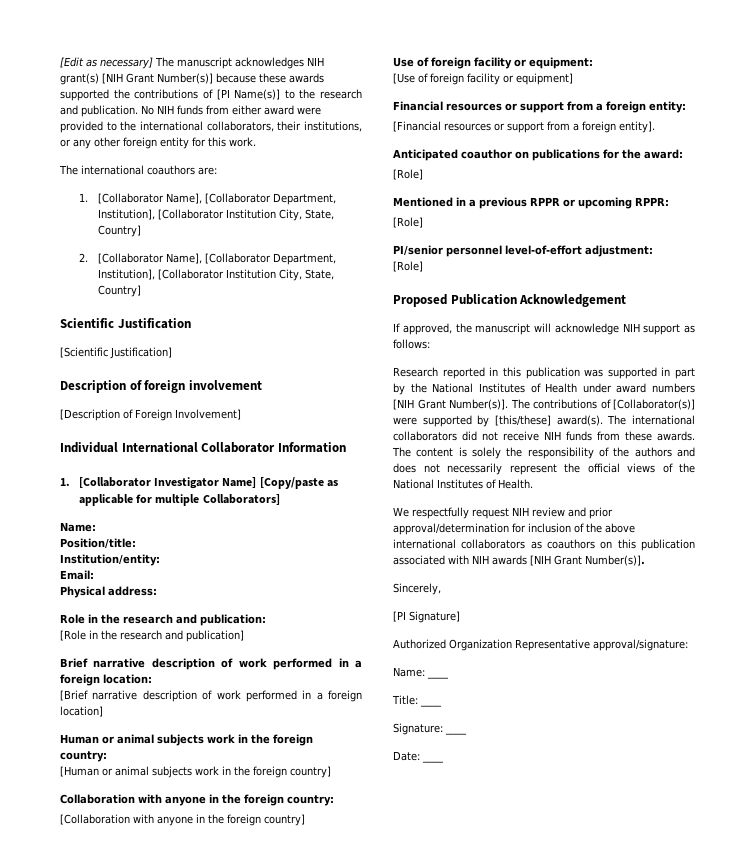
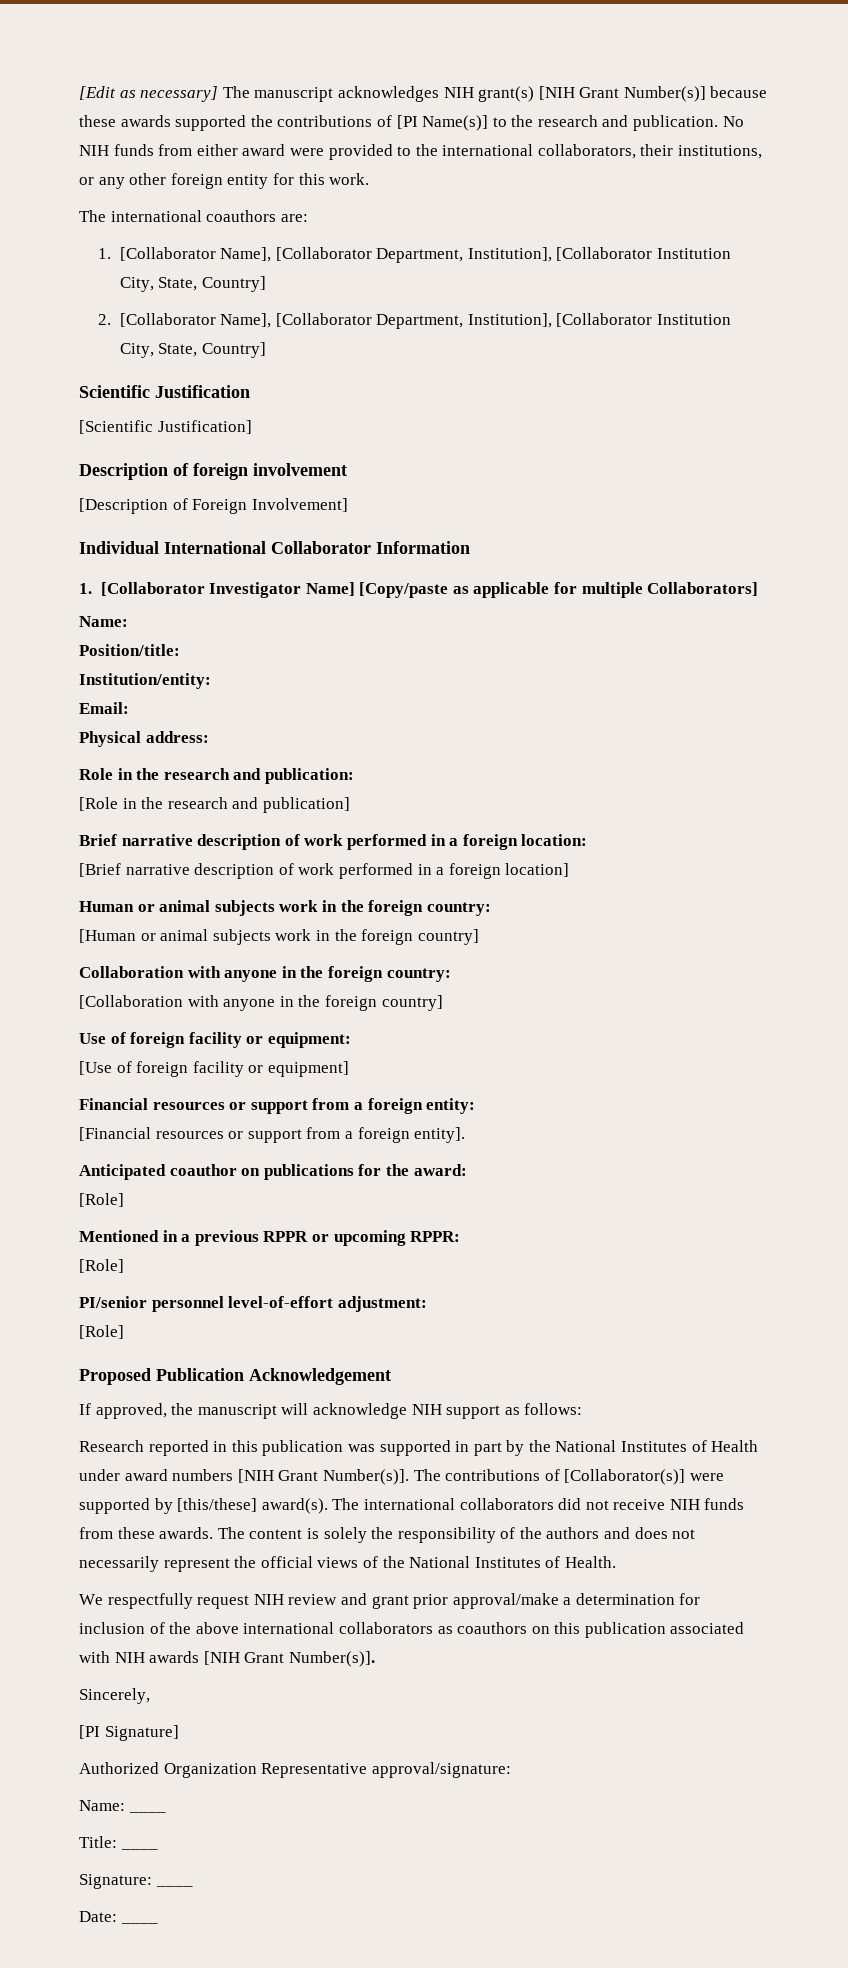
[589,507,613,519] [393,523,509,535] prior approval/determination -> [371,1593,675,1609] grant prior approval/make a determination

